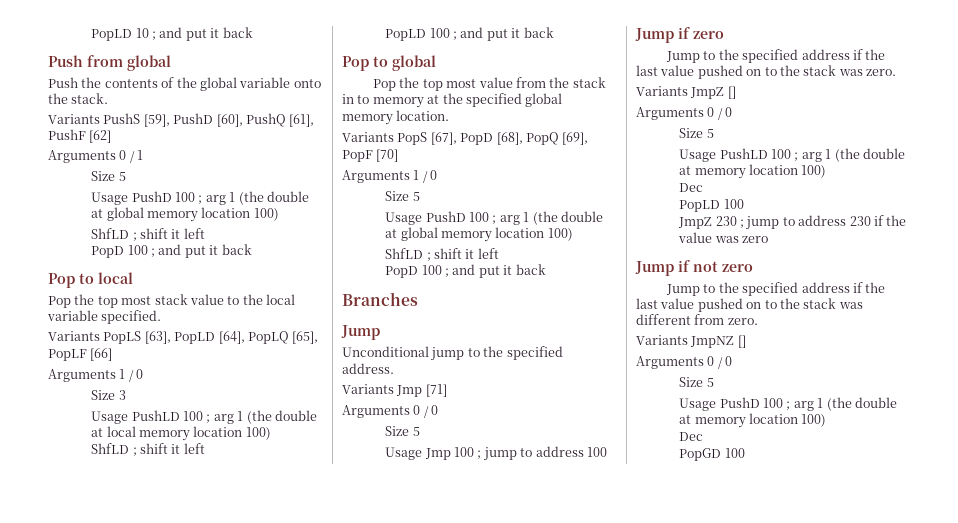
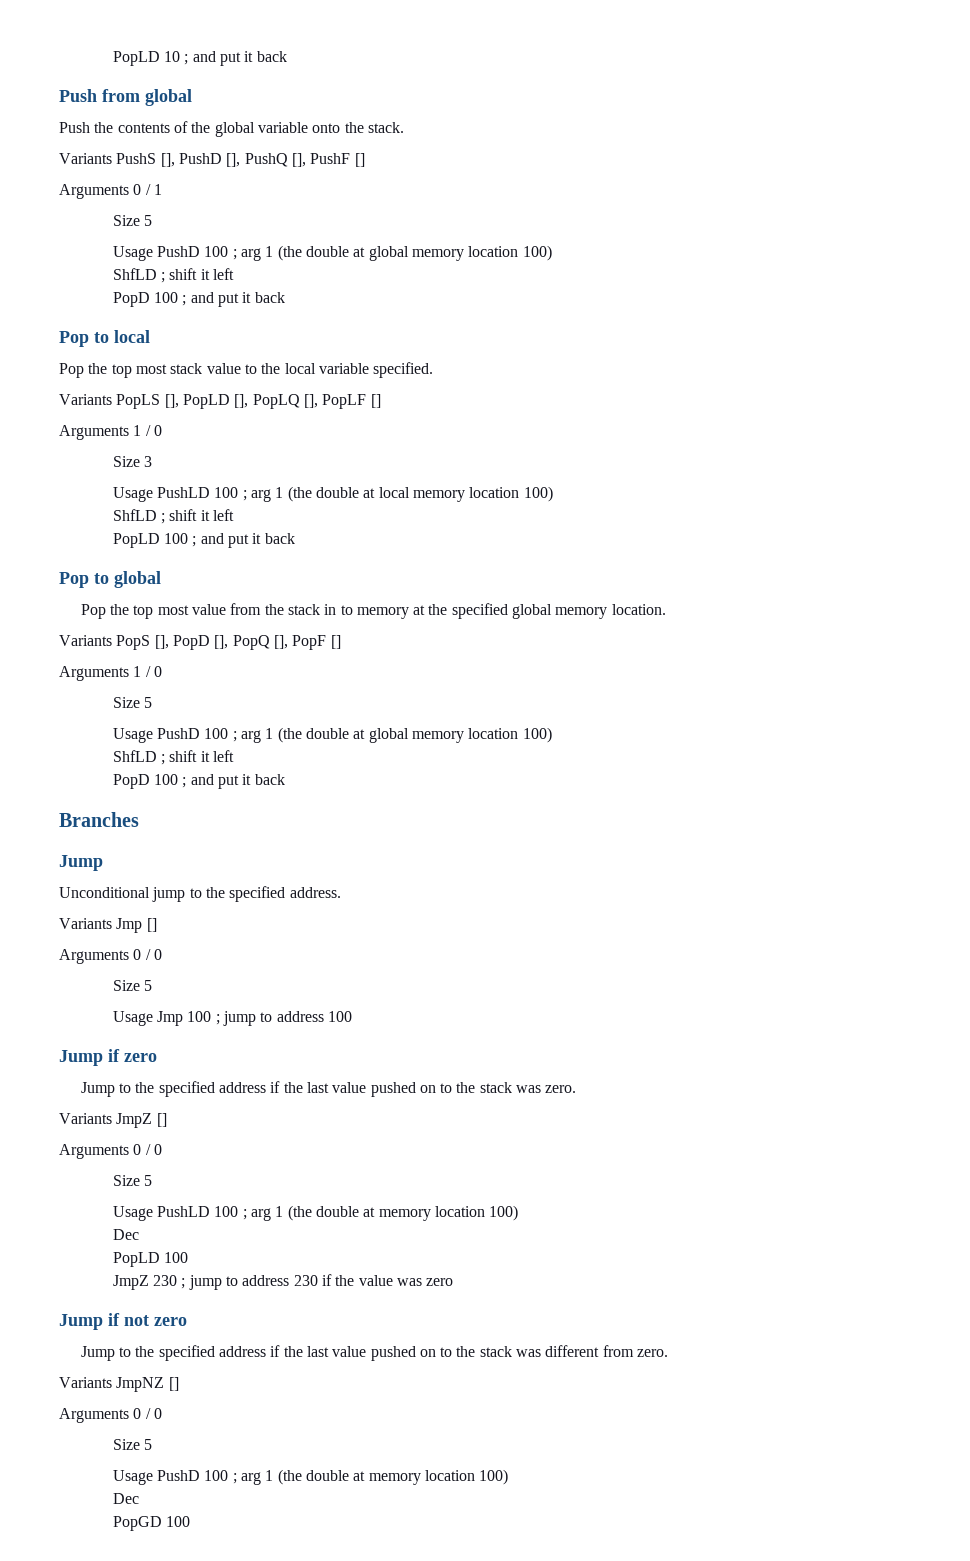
[143,113,315,127] [48,129,112,143] [59], PushD [60], PushQ [61], PushF [62] -> [160,153,365,167] [], PushD [], PushQ [], PushF []
[144,331,319,344] [48,348,113,361] [63], PopLD [64], PopLQ [65], PopLF [66] -> [164,394,381,409] [], PopLD [], PopLQ [], PopLF []
[430,132,589,145] [342,149,399,162] [67], PopD [68], PopQ [69], PopF [70] -> [154,635,341,650] [], PopD [], PopQ [], PopF []
[425,384,447,397] [71] -> [146,918,157,932] []

